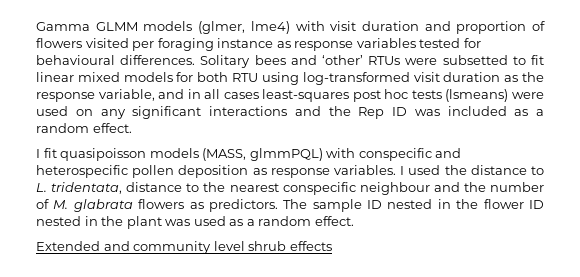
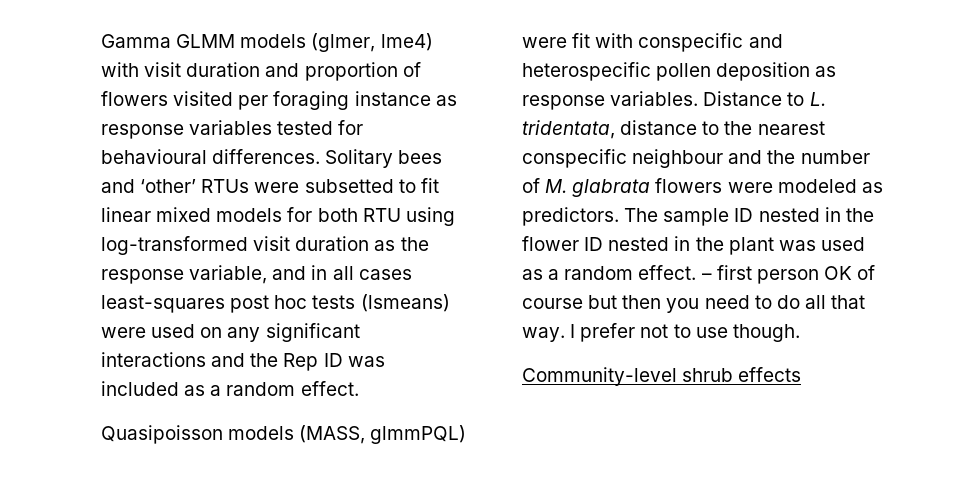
[36,148,147,161] I fit quasipoisson -> [101,425,223,444] Quasipoisson
(323, 154) none -> [522,33,591,48] were fit
[400,165,527,175] I used the distance -> [703,91,783,106] Distance
(185, 204) none -> [727,179,857,193] were modeled
[36,241,245,254] // Extended and community level -> [701,265,876,284] [522,295,866,313] [522,323,800,342] [522,367,677,386] – first person OK of course but then you need to do all that way. I prefer not to use though. // Community-level

